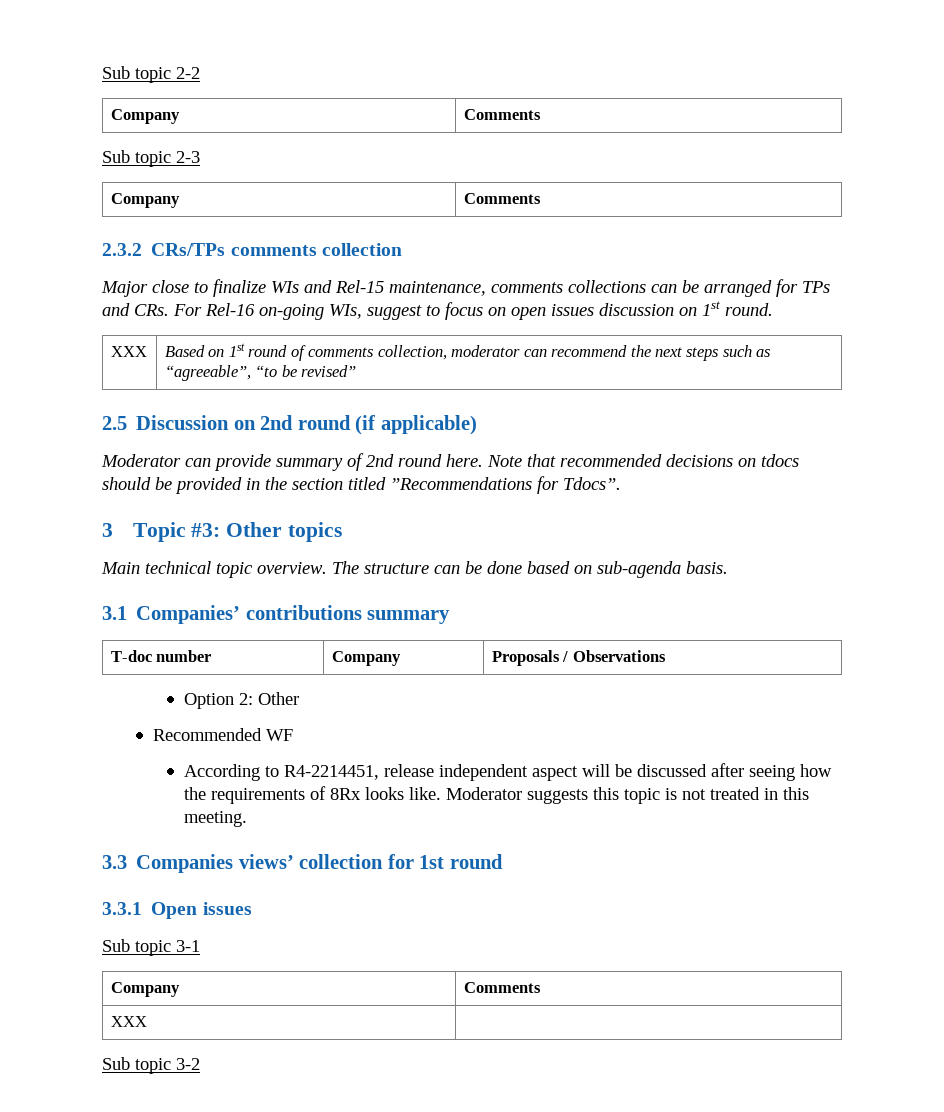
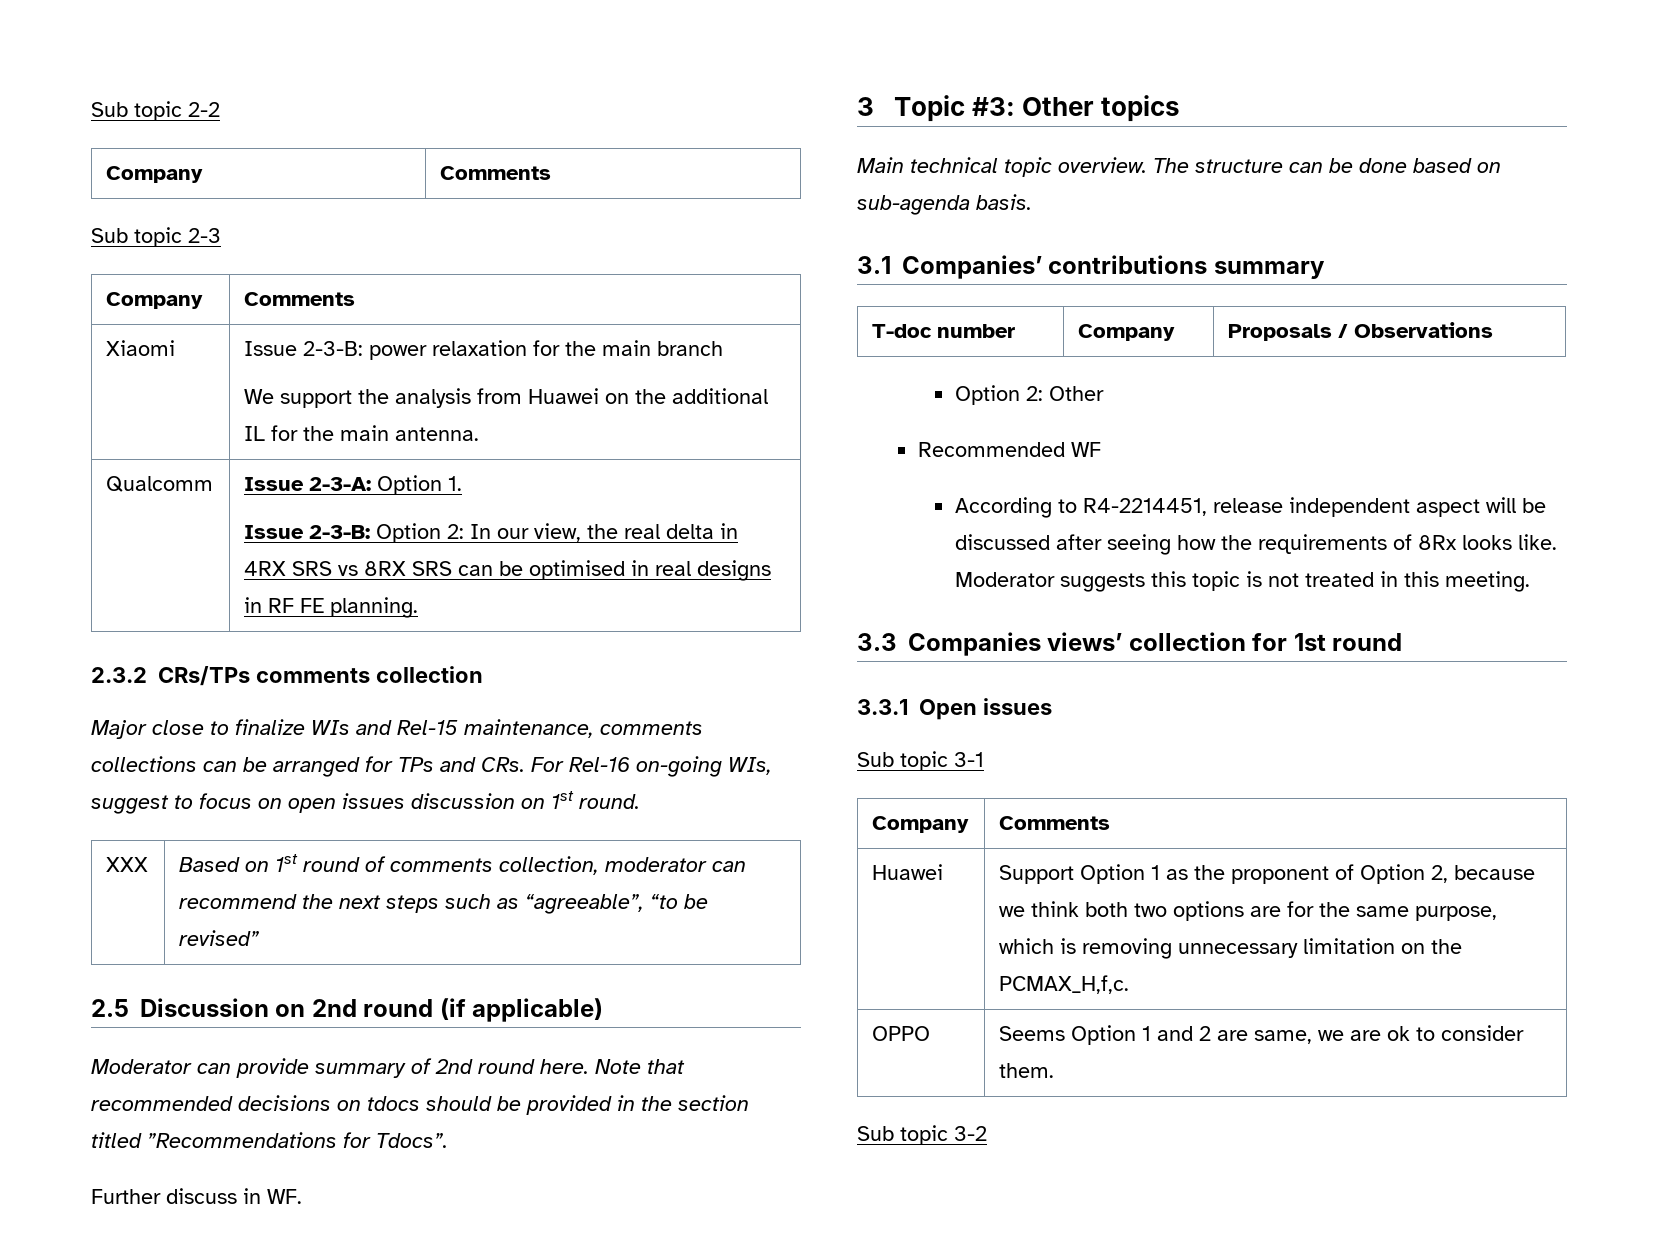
(541, 198) none -> [106,340,176,356] [244,340,724,360] [244,388,769,408] [244,425,480,441] [106,476,214,492] [244,475,463,495] [244,523,739,543] [244,560,772,581] [244,597,419,618] // Xiaomi | Issue 2-3-B: power relaxation for the main branch // We support the analysis from Huawei on the additional IL for the main antenna. // Qualcomm | Issue 2-3-A: Option 1. // Issue 2-3-B: Option 2: In our view, the real delta in 4RX SRS vs 8RX SRS can be optimised in real designs in RF FE planning.
(621, 483) none -> [91,1188,302,1204] // Further discuss in WF.
[110,1016,147,1027] XXX | -> [872,864,944,880] [999,864,1536,884] [999,901,1498,921] [999,938,1463,959] [999,975,1130,994] [872,1026,931,1041] [999,1025,1525,1045] [999,1063,1055,1078] Huawei | Support Option 1 as the proponent of Option 2, because we think both two options are for the same purpose, which is removing unnecessary limitation on the PCMAX_H,f,c. // OPPO | Seems Option 1 and 2 are same, we are ok to consider them.

